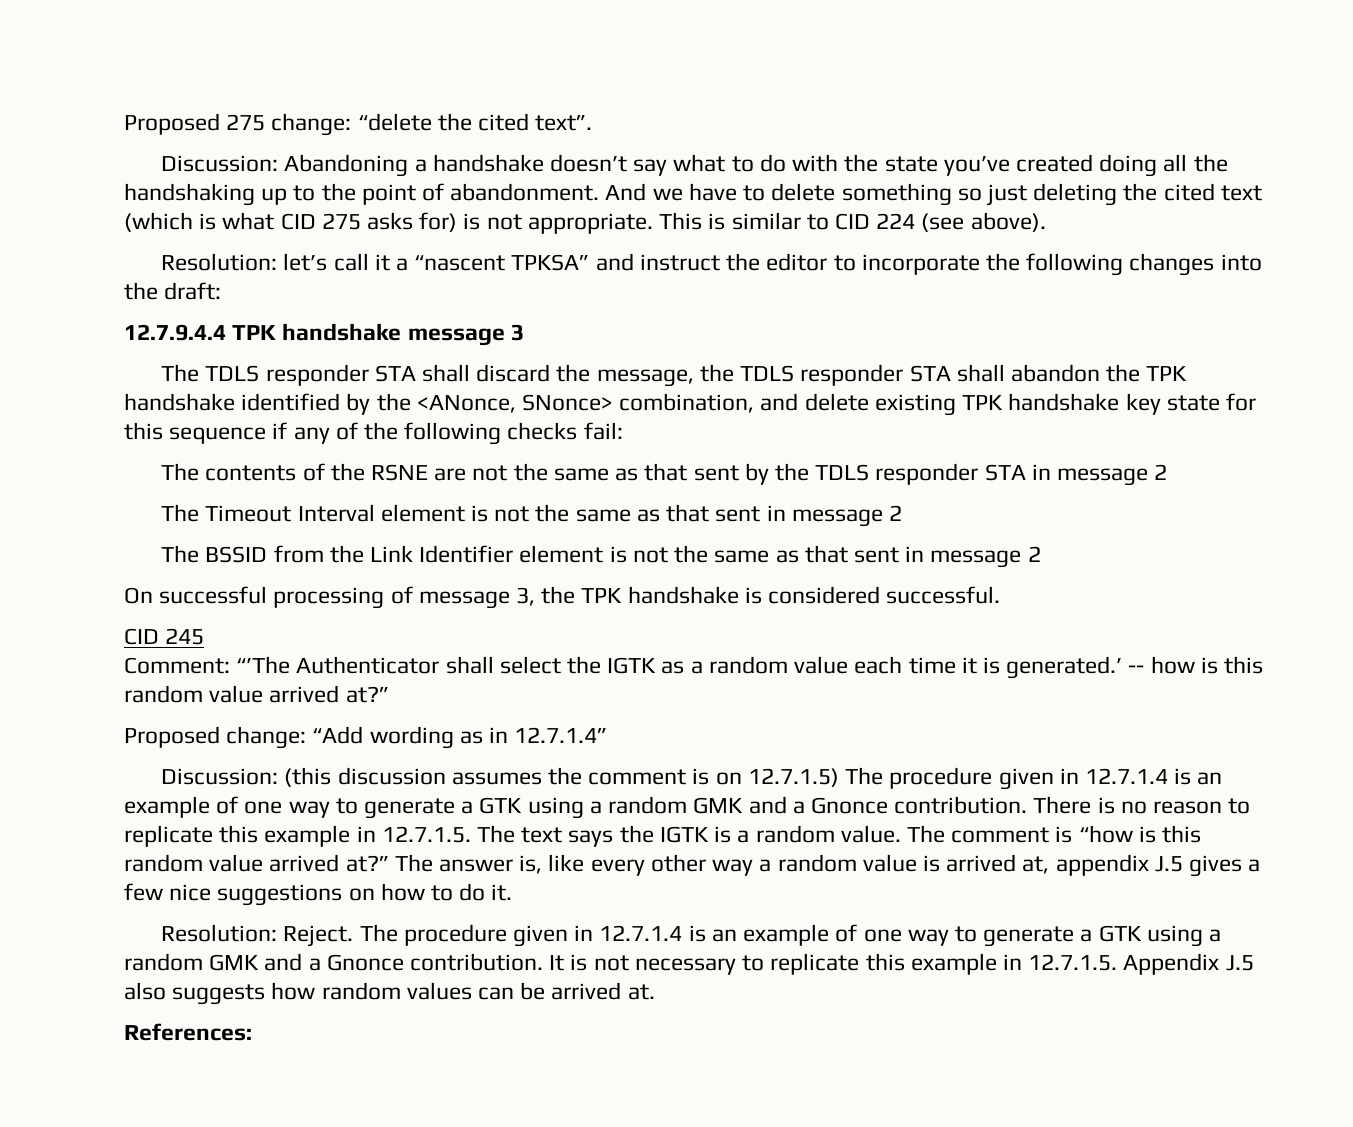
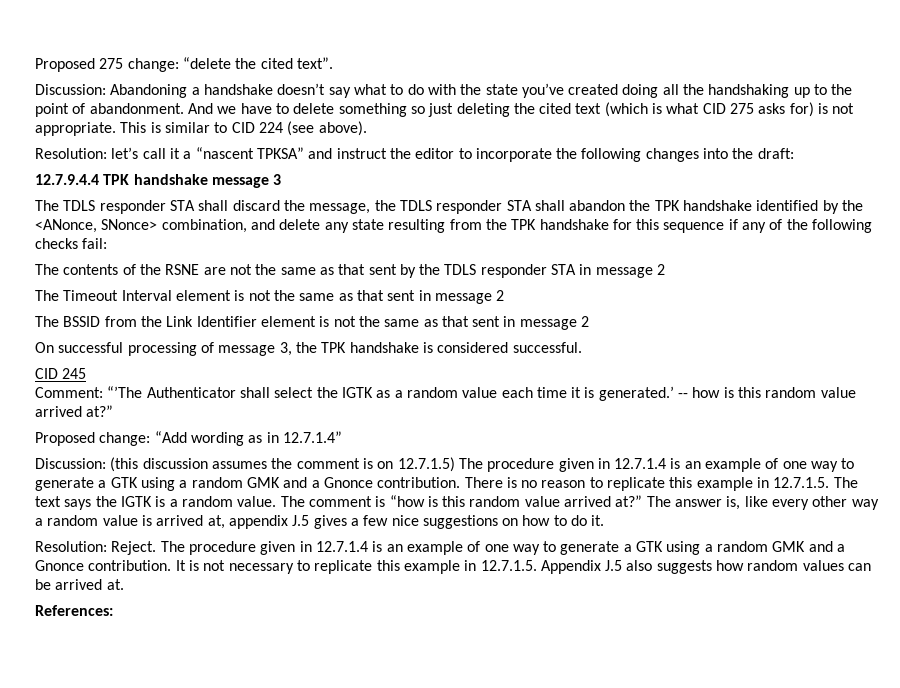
[874,393,1220,416] existing TPK handshake key state -> [324,219,609,233] any state resulting from the TPK handshake

